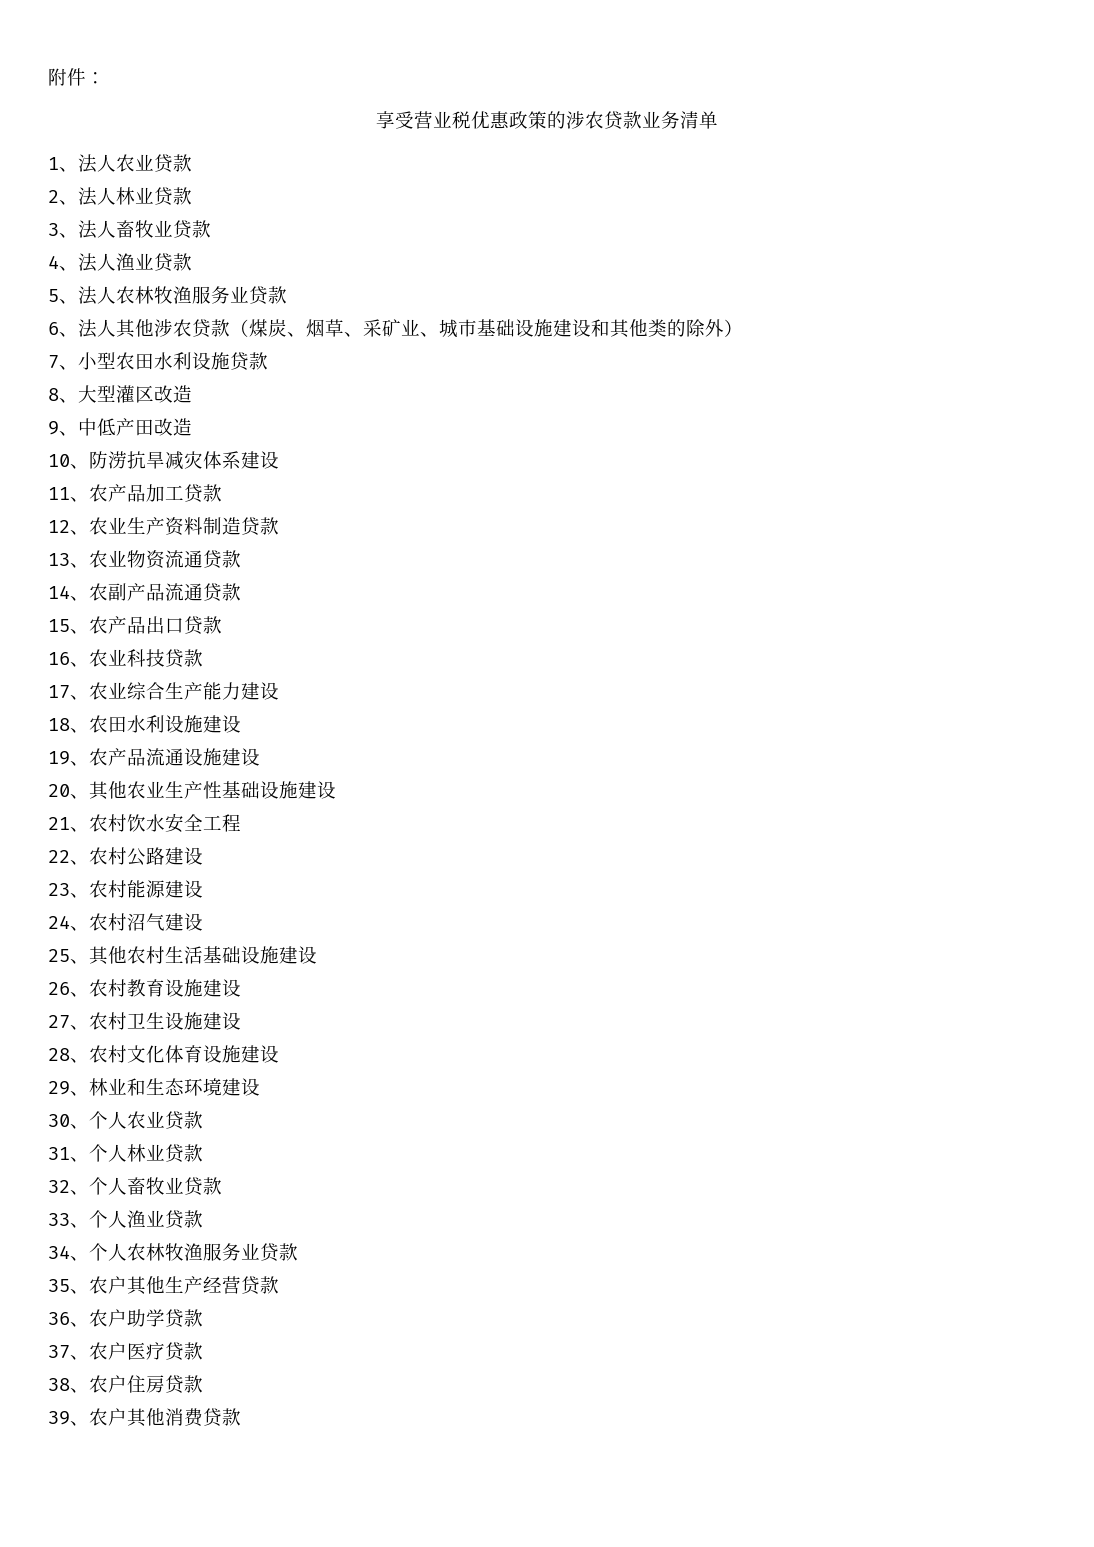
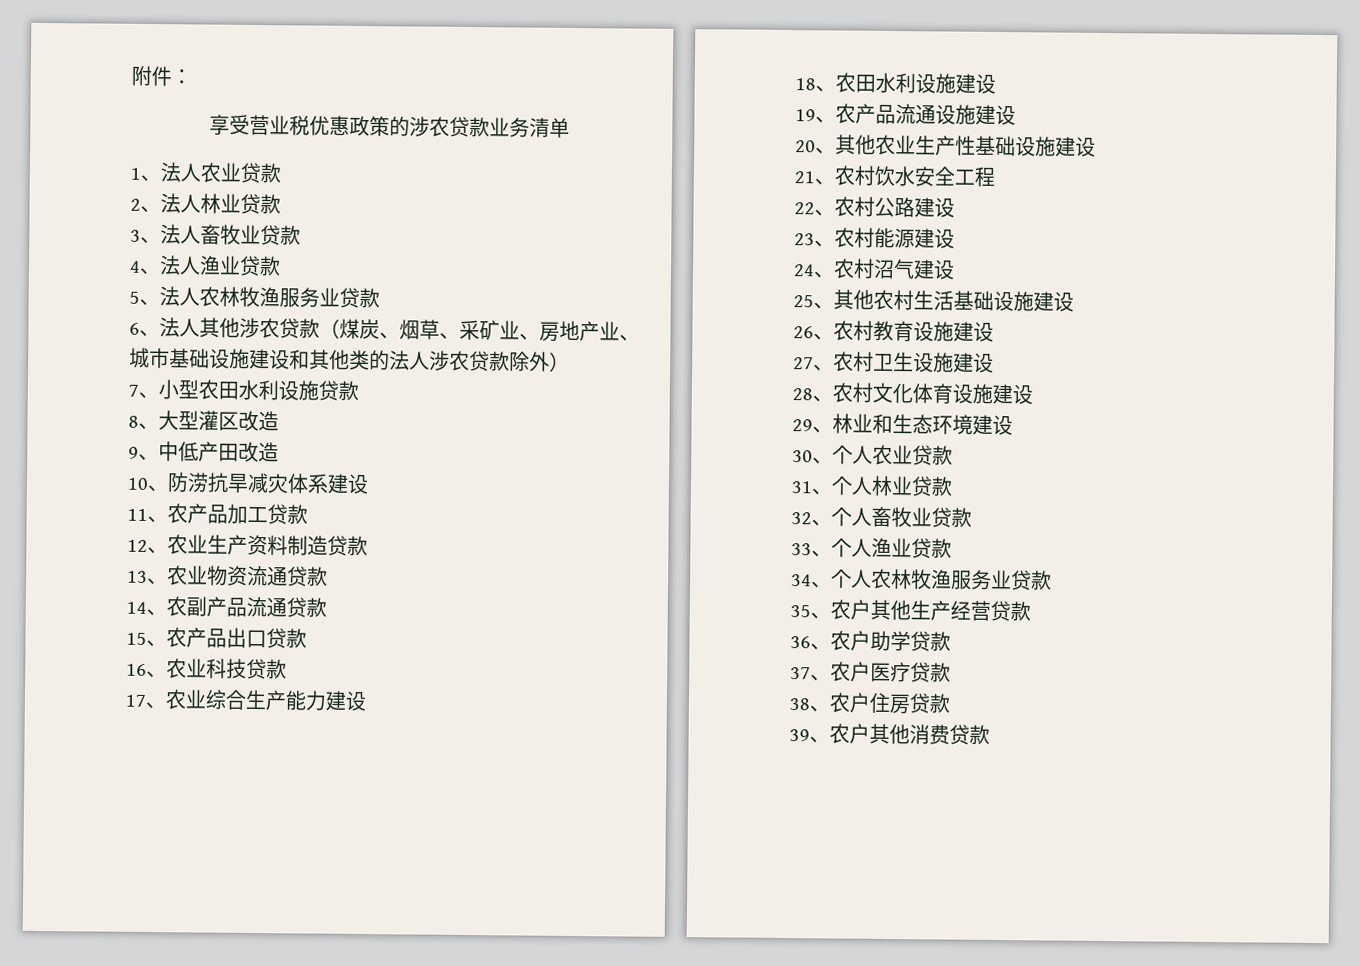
(439, 334) none -> [539,320,640,342] 房地产业、
(686, 328) none -> [389,350,510,372] 法人涉农贷款

